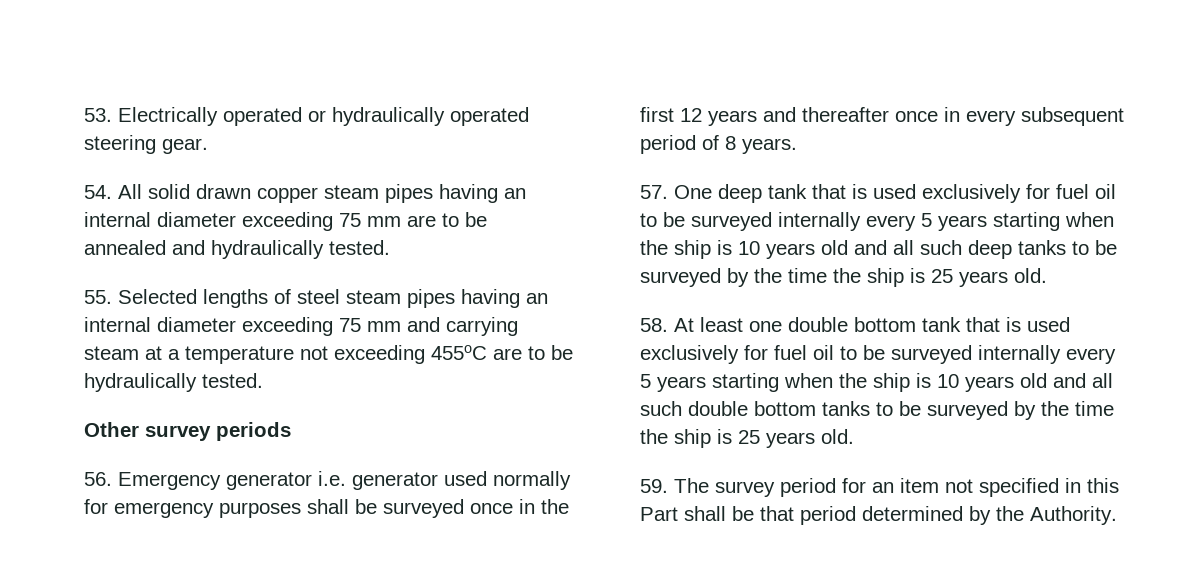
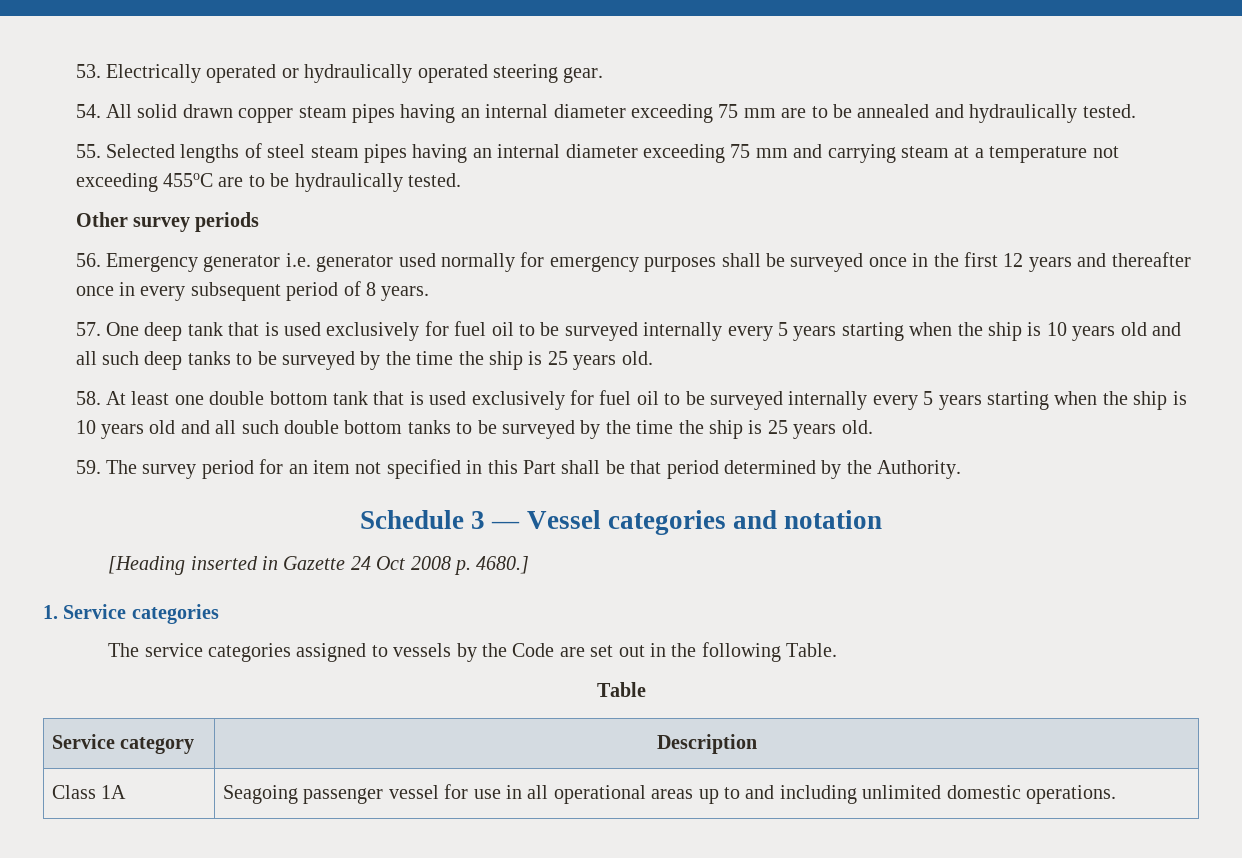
(1117, 515) none -> [359,510,883,535] [108,556,530,575] [43,604,219,624] [108,642,838,662] [596,682,646,697] [51,734,195,754] [656,734,757,754] [51,785,127,799] [222,784,1116,804] // Schedule 3 — Vessel categories and notation // [Heading inserted in Gazette 24 Oct 2008 p. 4680.] // 1. Service categories // The service categories assigned to vessels by the Code are set out in the following Table. // Table // Service category | Description // Class 1A | Seagoing passenger vessel for use in all operational areas up to and including unlimited domestic operations.

